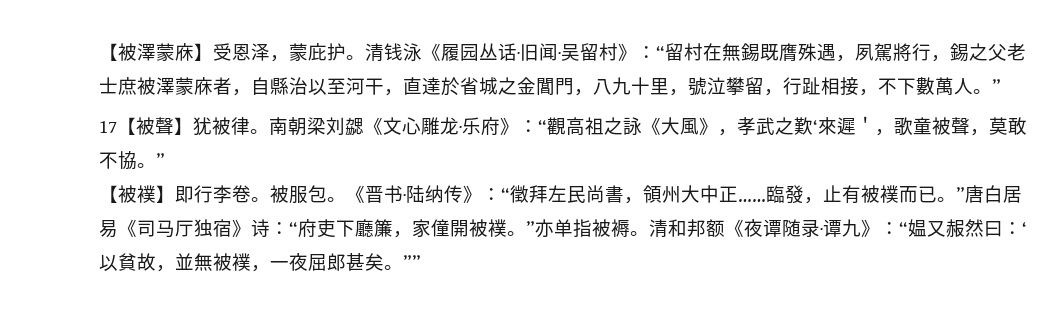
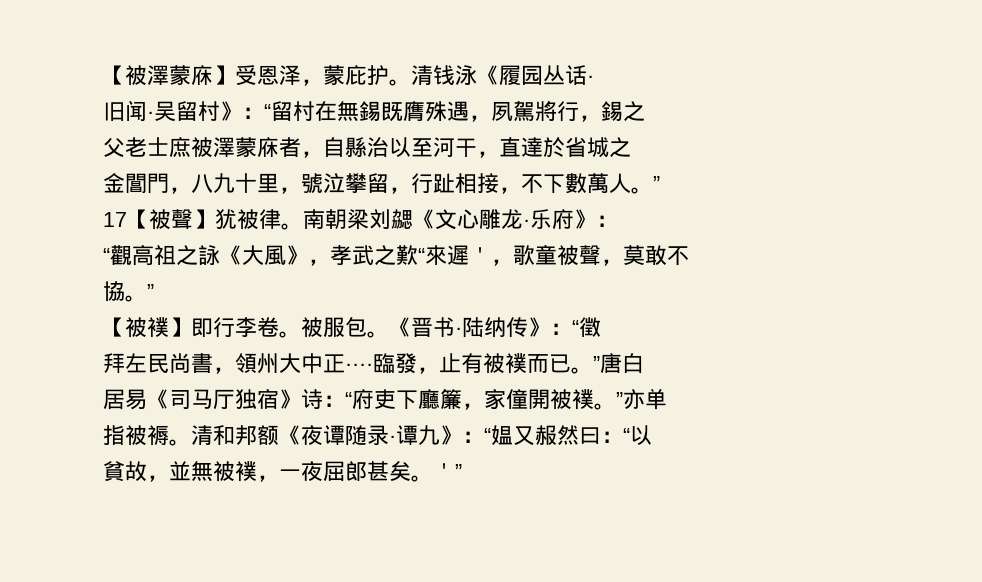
(520, 55) none -> (594, 79) //
(988, 52) none -> (645, 111) //
(517, 86) none -> (631, 147) //
(538, 126) none -> (618, 221) //
[813,120,818,133] ‘ -> [418,248,425,263] “
(118, 160) none -> (689, 255) //
(529, 194) none -> (601, 327) //
[738,199,766,202] …… -> [345,363,373,371] ····
(1003, 194) none -> (644, 363) //
(573, 228) none -> (667, 399) //
[1022,222,1027,235] [99,254,118,271] ‘以 -> [623,425,652,445] “以 //
[403,255,421,269] ”” -> [433,463,462,479] ＇”

